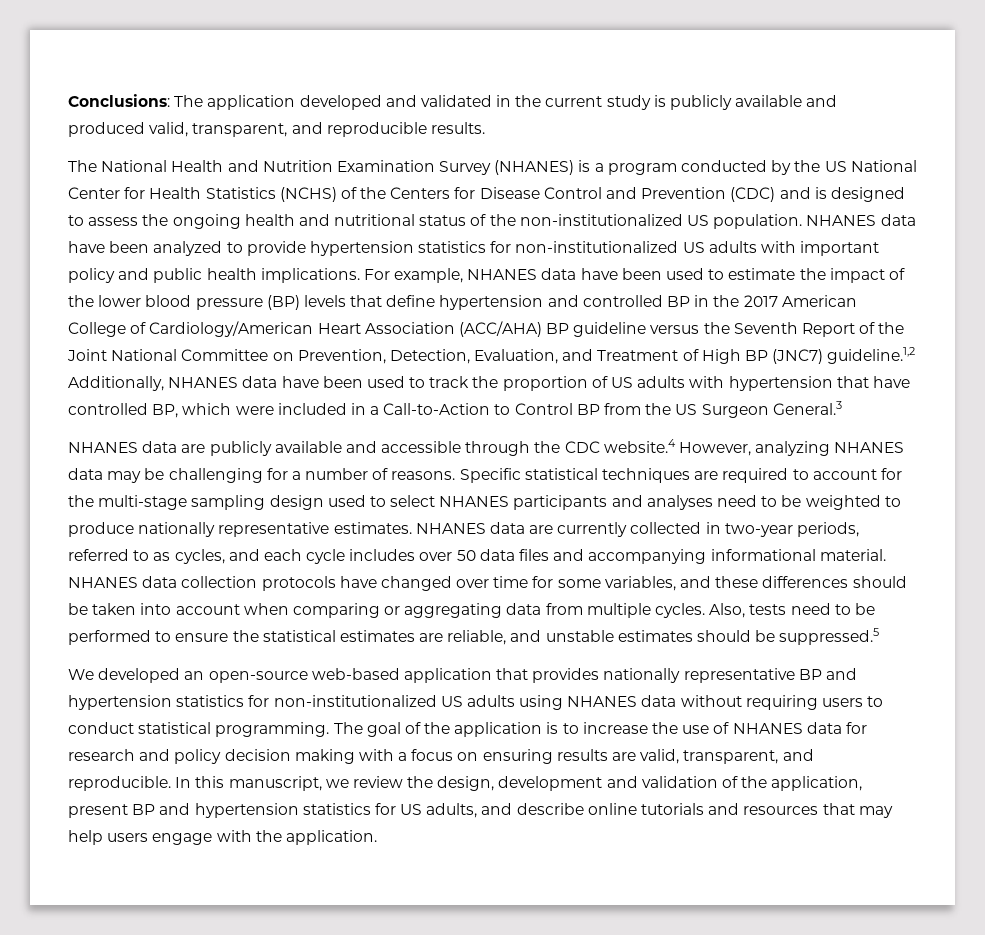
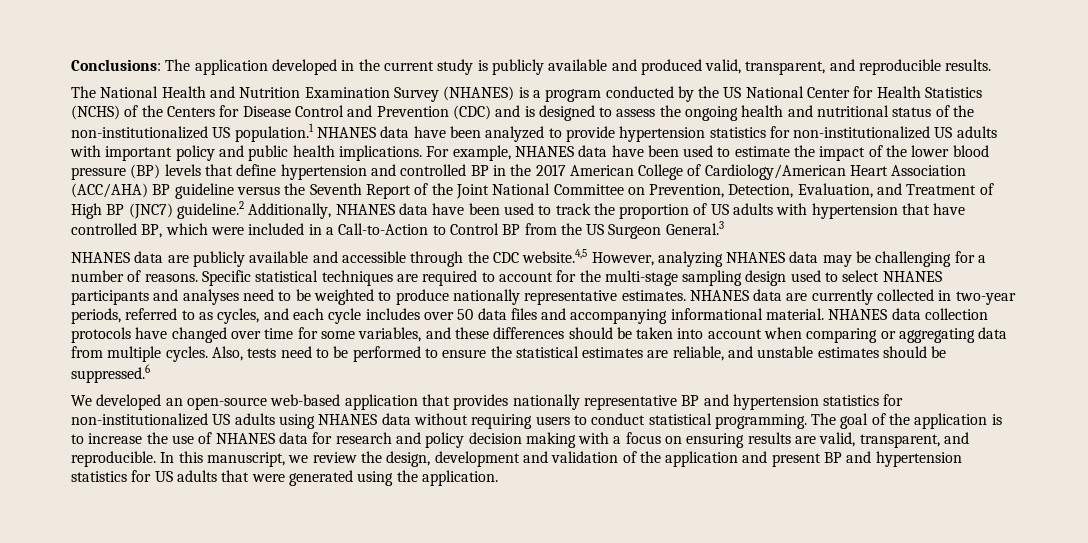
[385,95,492,107] and validated -> (337, 67) none
[713,214,803,229] population. -> [234,123,314,142] population.1
[827,347,916,364] guideline.1,2 -> [176,201,244,219] guideline.2
[603,439,676,453] website.4 -> [522,249,588,263] website.4,5
[779,628,880,645] suppressed.5 -> [71,364,150,383] suppressed.6
[771,776,863,791] application, -> [665,451,768,467] application and
[426,803,893,818] [68,830,252,845] adults, and describe online tutorials and resources that may help users engage with -> [176,470,394,486] adults that were generated using

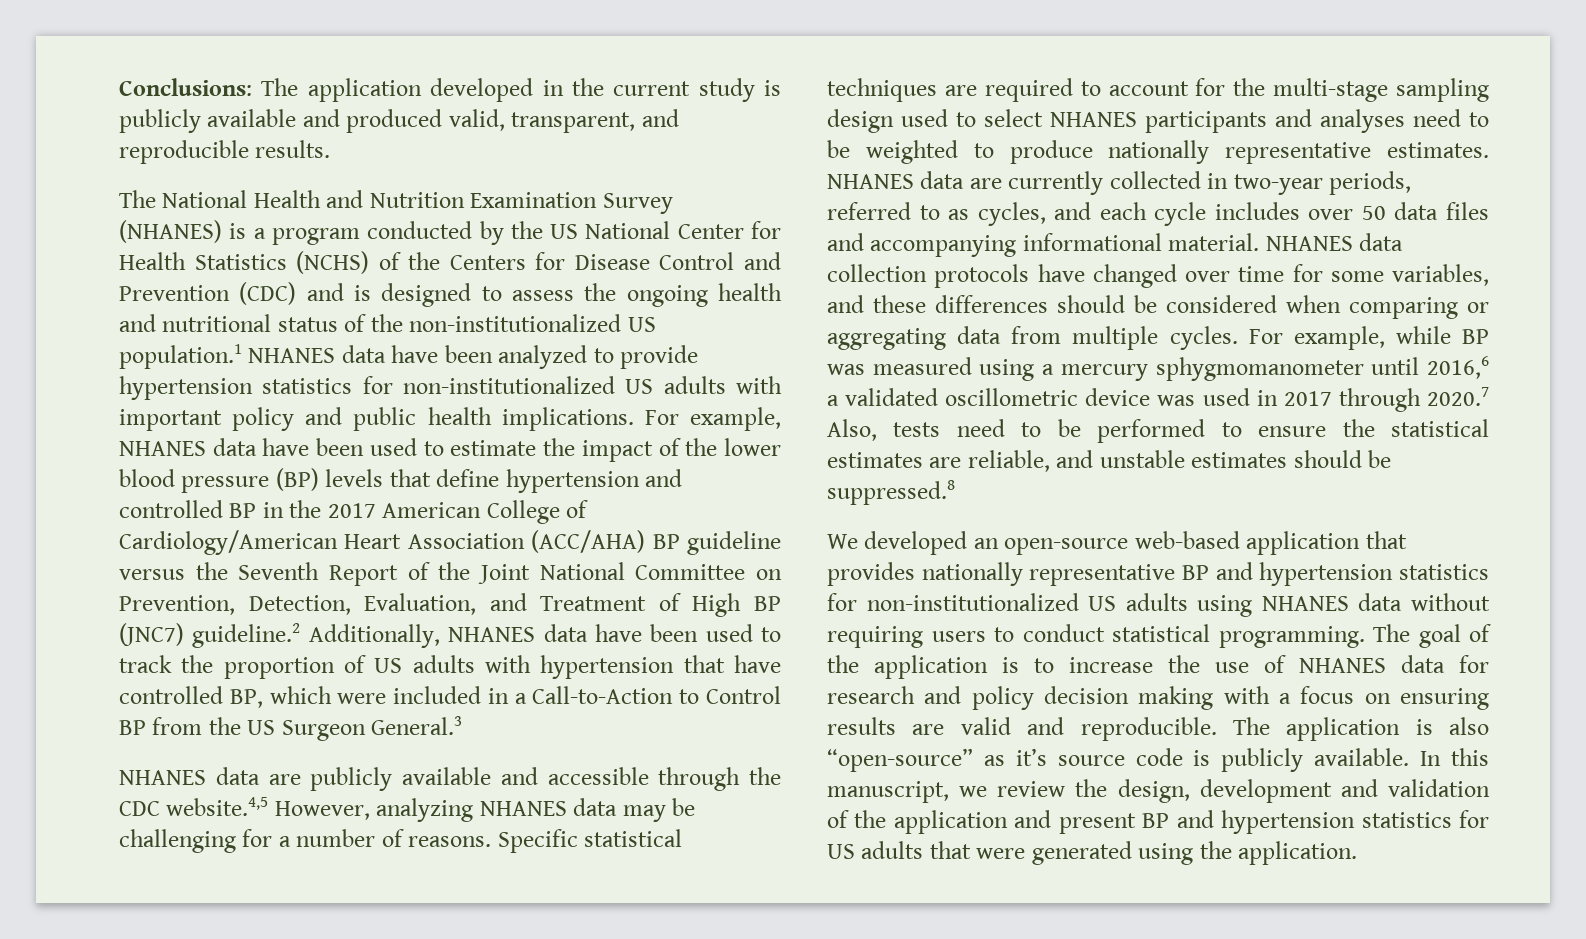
[636,327,762,339] taken into account -> [1166,295,1277,313] considered
(208, 354) none -> [1248,326,1489,350] [827,356,1489,381] [827,387,1489,412] For example, while BP was measured using a mercury sphygmomanometer until 2016,6 a validated oscillometric device was used in 2017 through 2020.7
[71,364,150,383] suppressed.6 -> [827,480,955,505] suppressed.8
[819,432,970,448] [71,451,156,467] valid, transparent, and reproducible. -> [960,717,1489,741] [827,748,1410,772] valid and reproducible. The application is also “open-source” as it’s source code is publicly available.

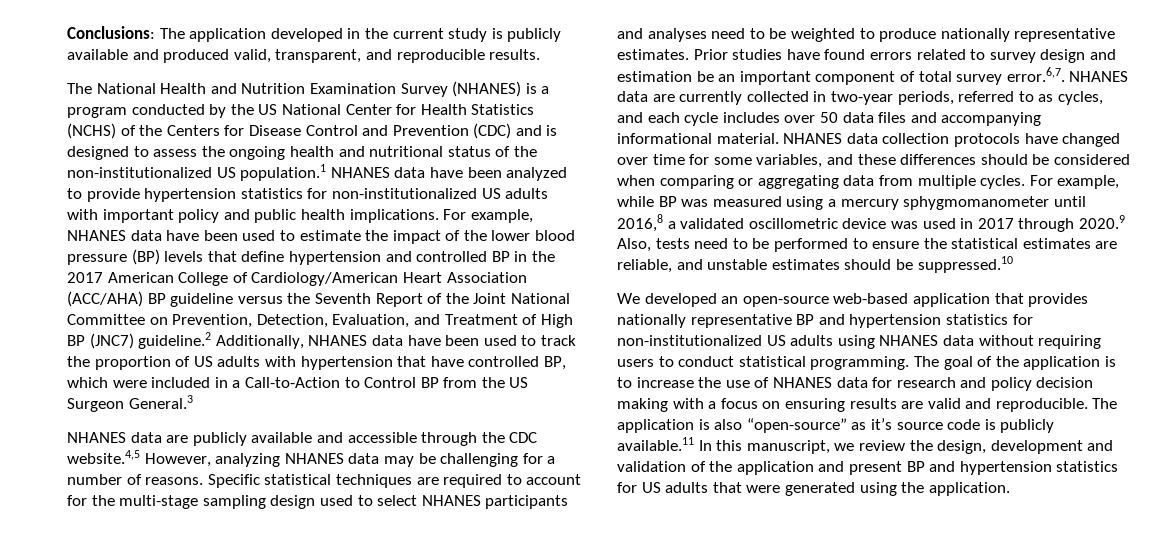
(1489, 150) none -> [693,49,1116,63] [617,67,1065,85] Prior studies have found errors related to survey design and estimation be an important component of total survey error.6,7.
[1427,356,1489,379] 2016,6 -> [617,214,663,232] 2016,8
[1426,387,1489,406] 2020.7 -> [1078,215,1125,229] 2020.9
[827,480,955,505] suppressed.8 -> [917,256,1013,273] suppressed.10
[1314,748,1410,766] available. -> [617,437,694,451] available.11

